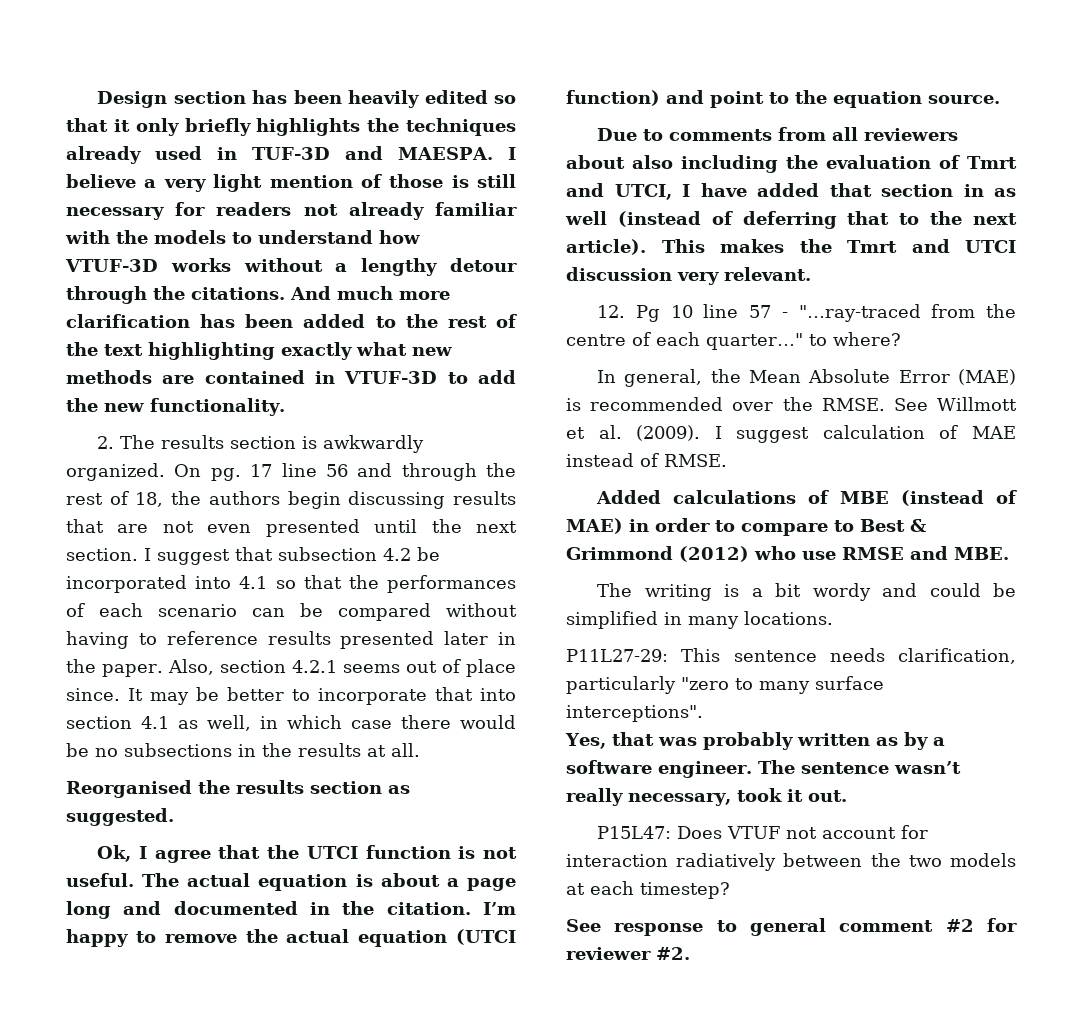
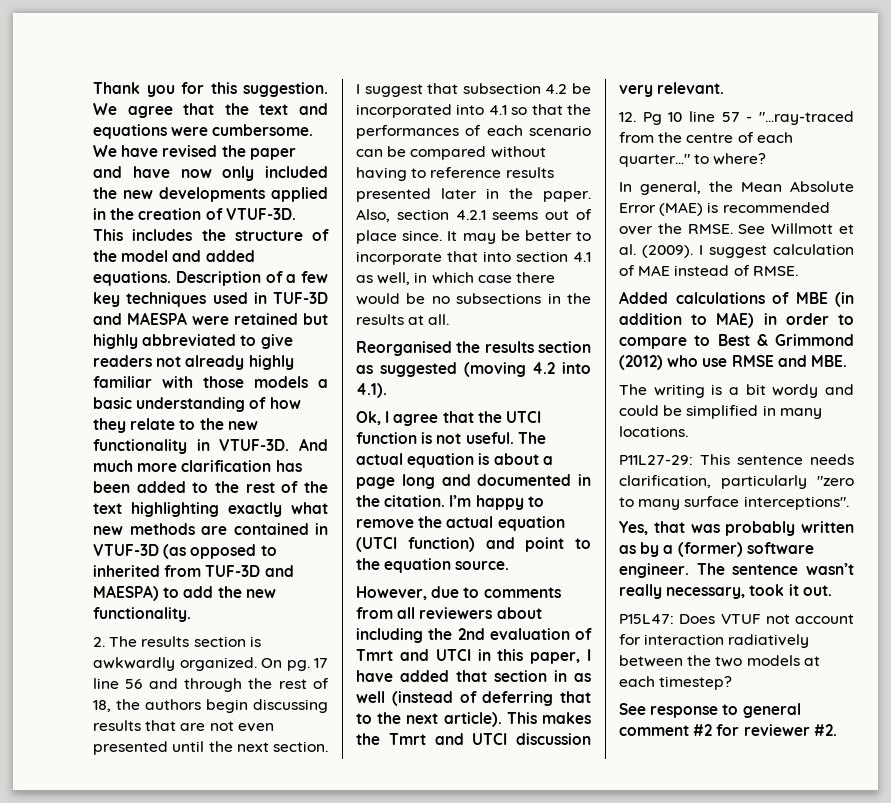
[97,90,516,108] [66,118,516,136] [66,146,516,164] [66,174,516,192] [66,202,206,220] Design section has been heavily edited so that it only briefly highlights the techniques already used in TUF-3D and MAESPA. I believe a very light mention of those is still necessary for -> [93,82,328,97] [93,103,328,118] [93,124,314,139] [93,145,296,160] [93,166,328,181] [93,187,328,202] [93,208,296,220] [93,229,329,241] [93,250,255,262] [93,271,328,286] [93,292,328,307] [93,312,328,325] [93,334,293,349] Thank you for this suggestion. We agree that the text and equations were cumbersome. We have revised the paper and have now only included the new developments applied in the creation of VTUF-3D. This includes the structure of the model and added equations. Description of a few key techniques used in TUF-3D and MAESPA were retained but highly abbreviated to give
(424, 211) none -> [248,355,294,370] highly
[116,230,420,244] [65,258,517,276] [66,286,285,304] the models to understand how VTUF-3D works without a lengthy detour through the citations. -> [203,376,328,388] [93,397,301,412] [93,418,258,433] [93,439,290,454] those models a basic understanding of how they relate to the new functionality in VTUF-3D.
(438, 377) none -> [163,544,277,559] [93,565,294,577] [93,585,159,601] (as opposed to inherited from TUF-3D and MAESPA)
[66,808,174,826] suggested. -> [379,362,591,377] [356,383,387,398] suggested (moving 4.2 into 4.1).
[597,128,638,141] Due -> [356,586,460,600] However, due
[632,155,673,169] also -> (542, 613) none
(818, 162) none -> [457,628,485,640] 2nd
[614,184,672,200] UTCI, -> [435,649,581,664] UTCI in this paper,
[901,490,1017,506] (instead of -> [835,292,854,307] [619,313,708,325] (in addition to
(945, 741) none -> [677,542,743,557] (former)

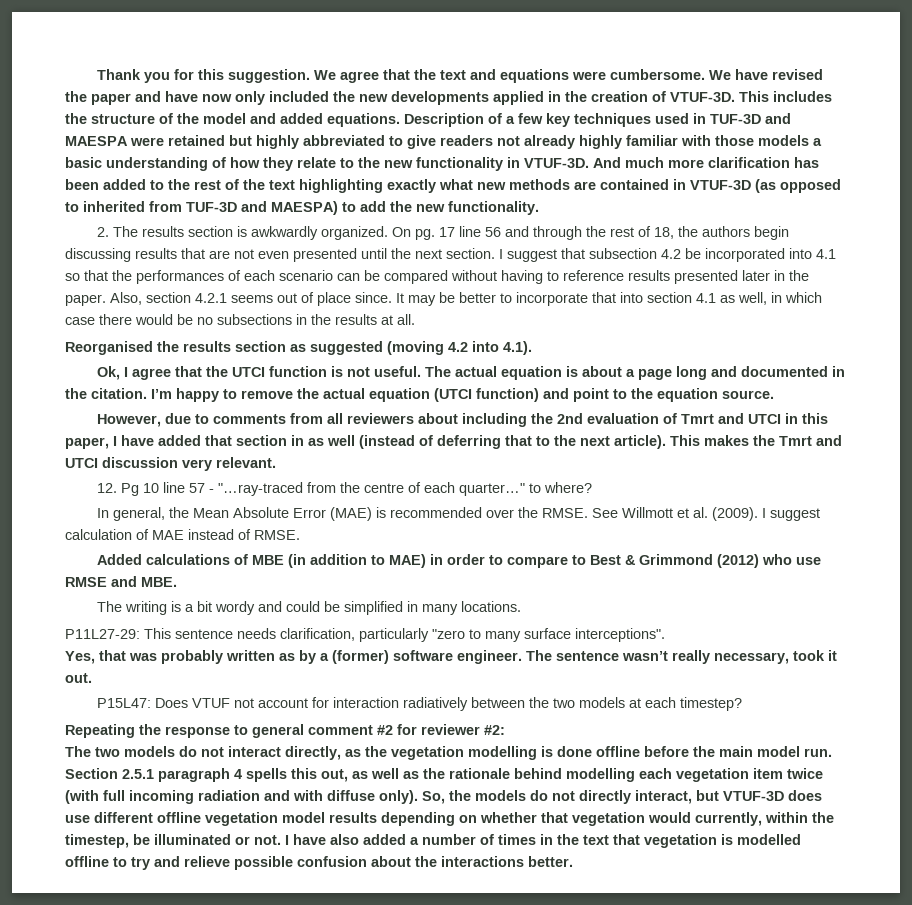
[619,703,646,715] See -> [65,724,161,738] Repeating the
[813,724,837,736] #2. -> [484,725,505,735] [65,746,832,760] [65,768,823,782] [65,790,822,804] [65,812,834,826] [65,834,801,848] [65,856,573,870] #2: // The two models do not interact directly, as the vegetation modelling is done offline before the main model run. Section 2.5.1 paragraph 4 spells this out, as well as the rationale behind modelling each vegetation item twice (with full incoming radiation and with diffuse only). So, the models do not directly interact, but VTUF-3D does use different offline vegetation model results depending on whether that vegetation would currently, within the timestep, be illuminated or not. I have also added a number of times in the text that vegetation is modelled offline to try and relieve possible confusion about the interactions better.

